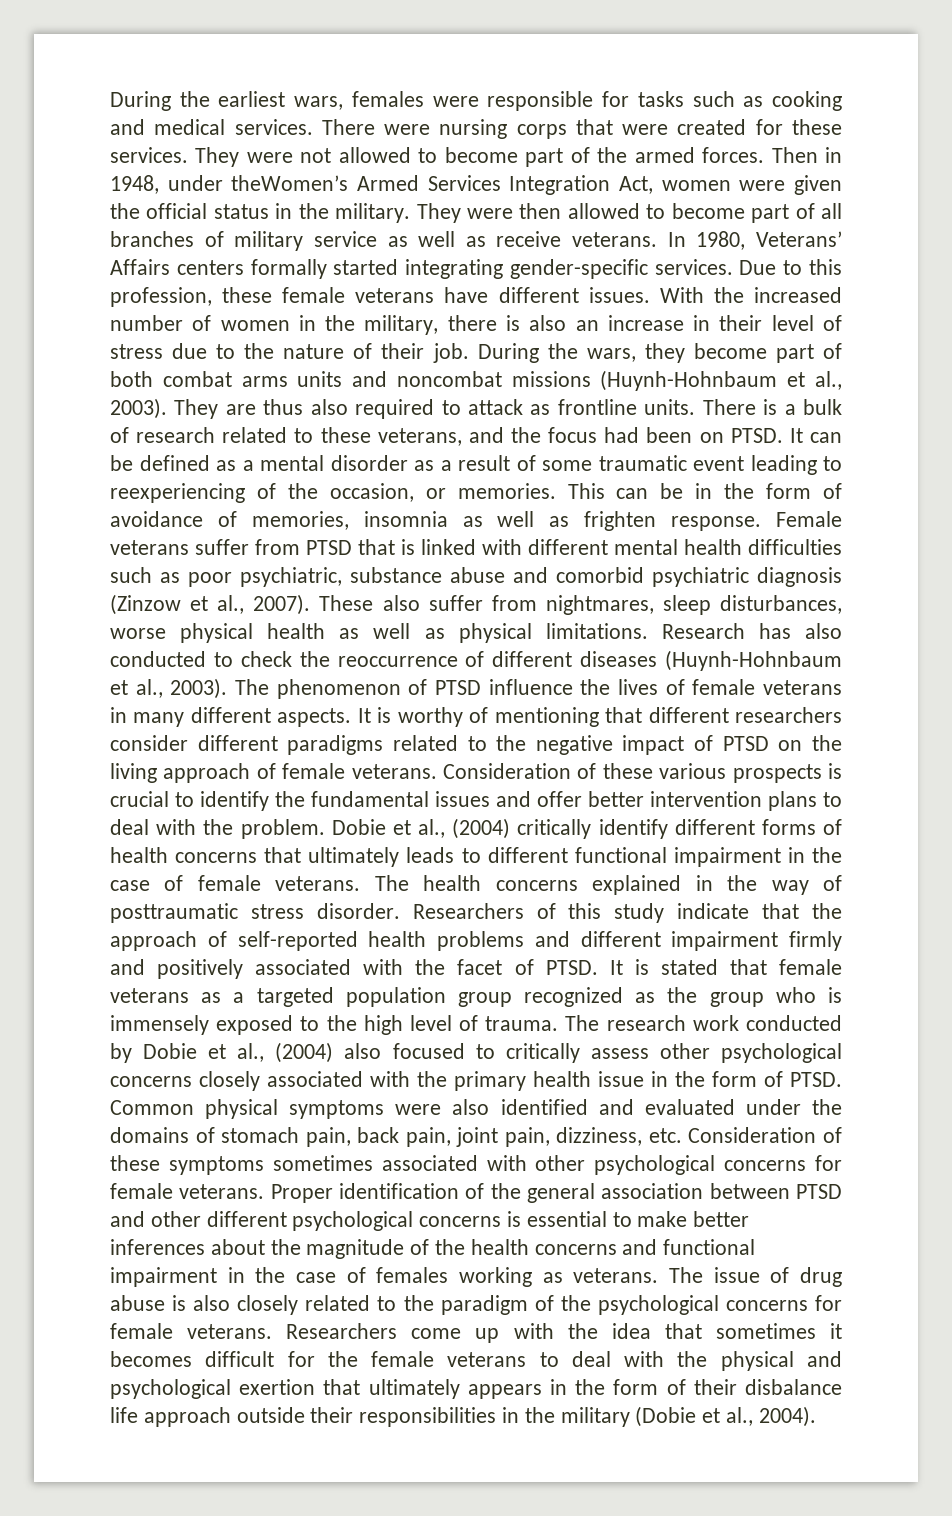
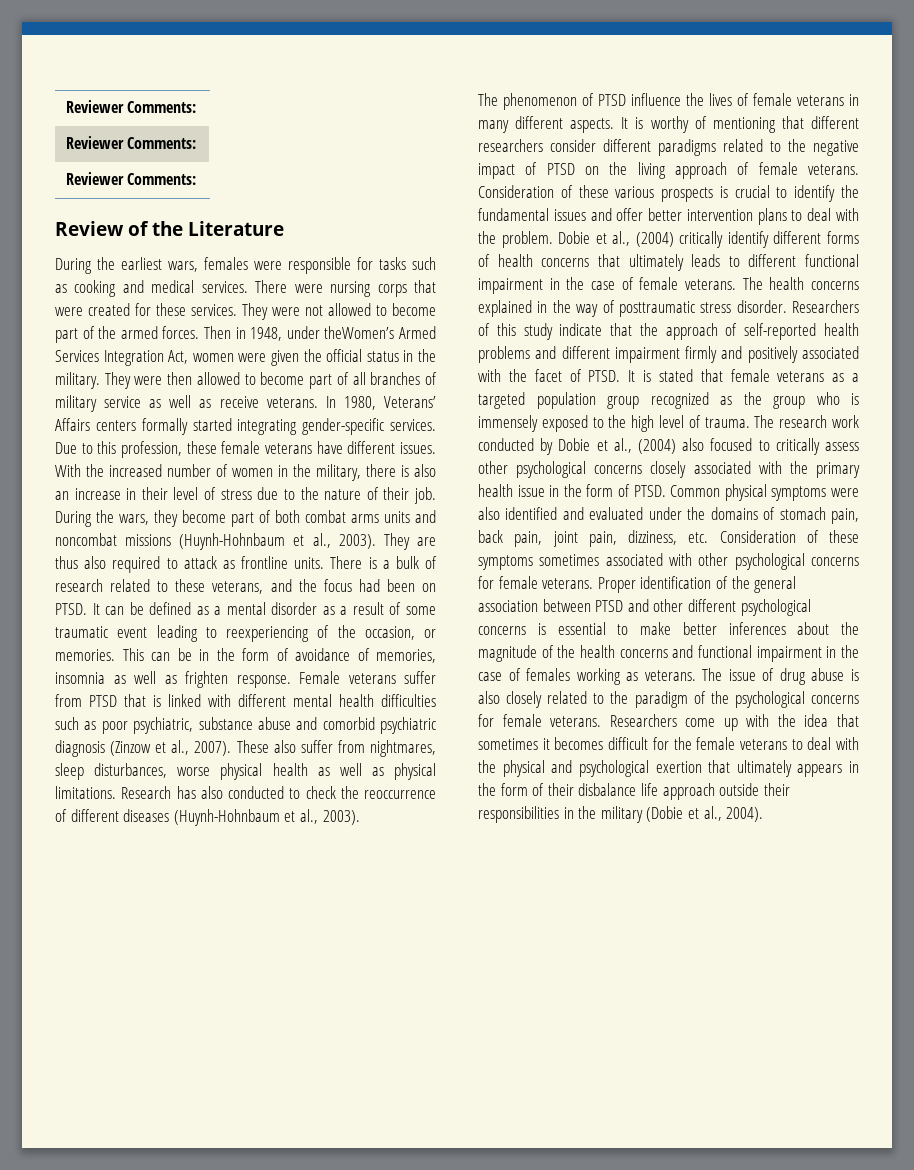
(110, 101) none -> [66,100,197,113] [66,136,197,149] [66,172,197,185] [55,221,284,236] Reviewer Comments: // Reviewer Comments: // Reviewer Comments: // Review of the Literature //
(228, 688) none -> (360, 817) //

